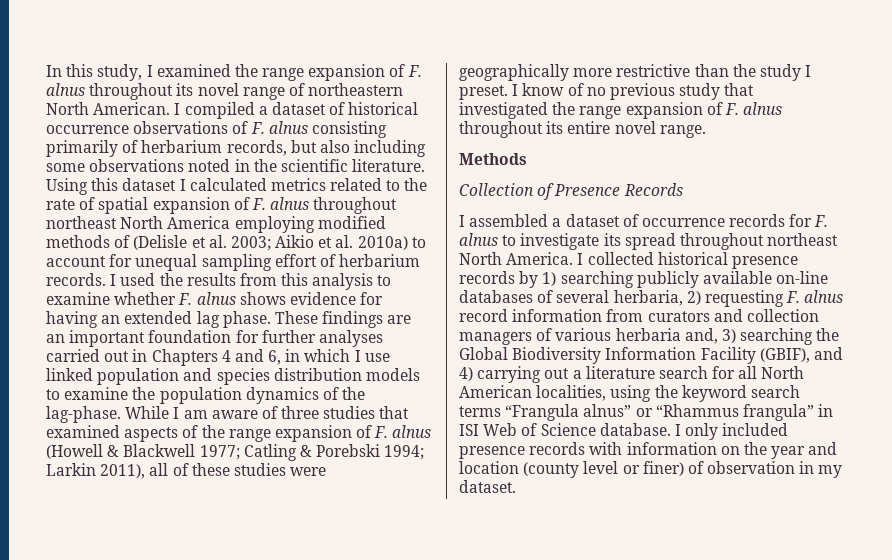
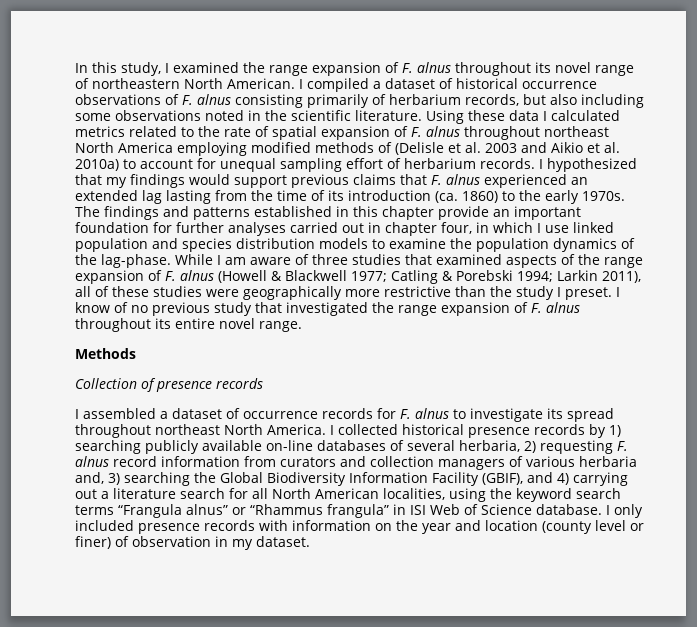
[91,178,177,191] this dataset -> [468,110,539,121] these data
[230,236,271,251] 2003; -> [485,142,547,153] 2003 and
[120,273,392,290] [46,292,384,305] [46,311,412,328] used the results from this analysis to examine whether F. alnus shows evidence for having an extended lag phase. These findings are -> [547,158,637,172] [75,174,588,188] [75,190,625,204] [75,206,489,220] hypothesized that my findings would support previous claims that F. alnus experienced an extended lag lasting from the time of its introduction (ca. 1860) to the early 1970s. The findings and patterns established in this chapter provide
[151,349,282,366] Chapters 4 and 6, -> [385,222,472,236] chapter four,
[554,183,683,196] Presence Records -> [156,378,263,392] presence records

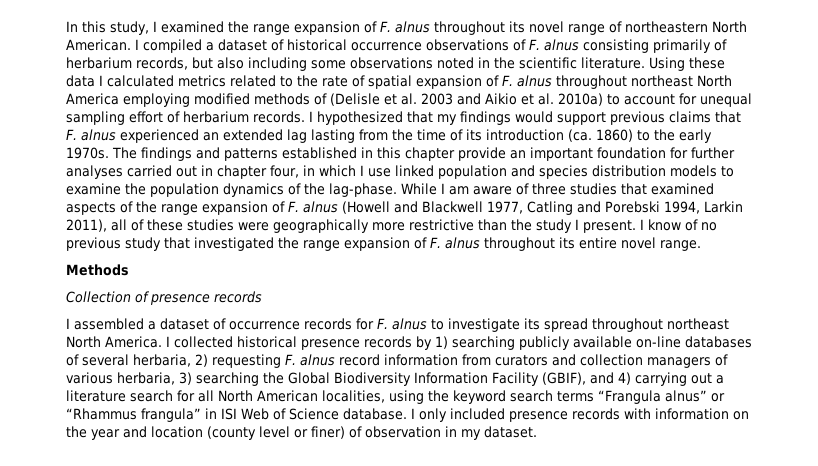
[271,270,553,284] & Blackwell 1977; Catling & Porebski 1994; -> [393,201,700,215] and Blackwell 1977, Catling and Porebski 1994,
[565,287,612,300] preset. -> [583,220,636,233] present.
[579,456,637,467] [75,472,104,484] herbaria and, -> [117,372,175,385] herbaria,

